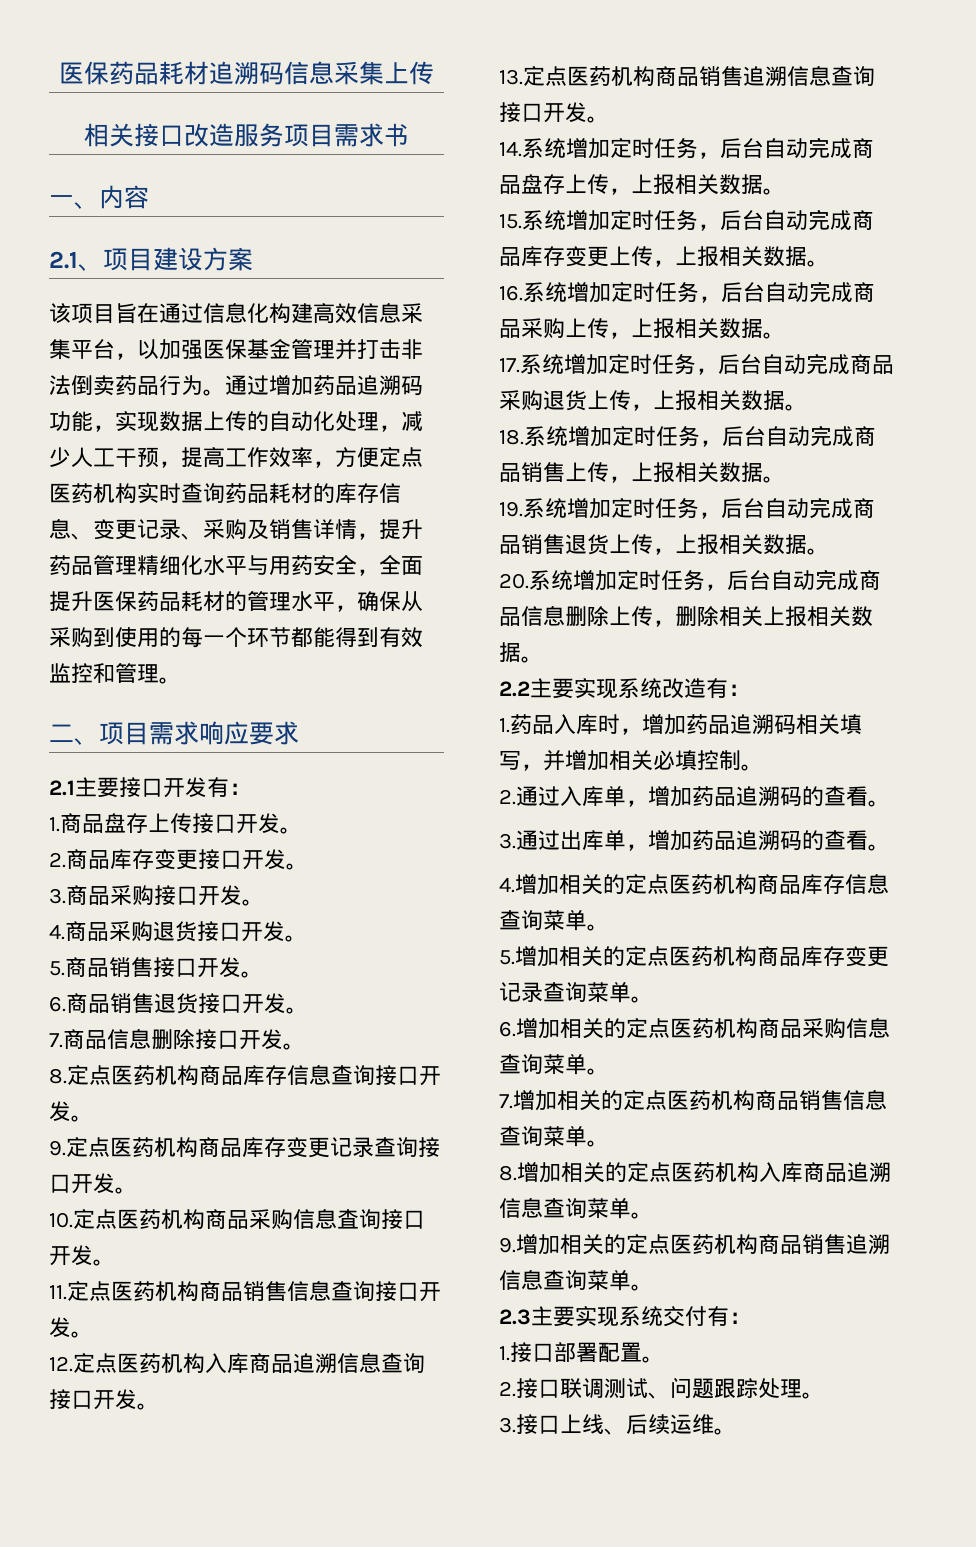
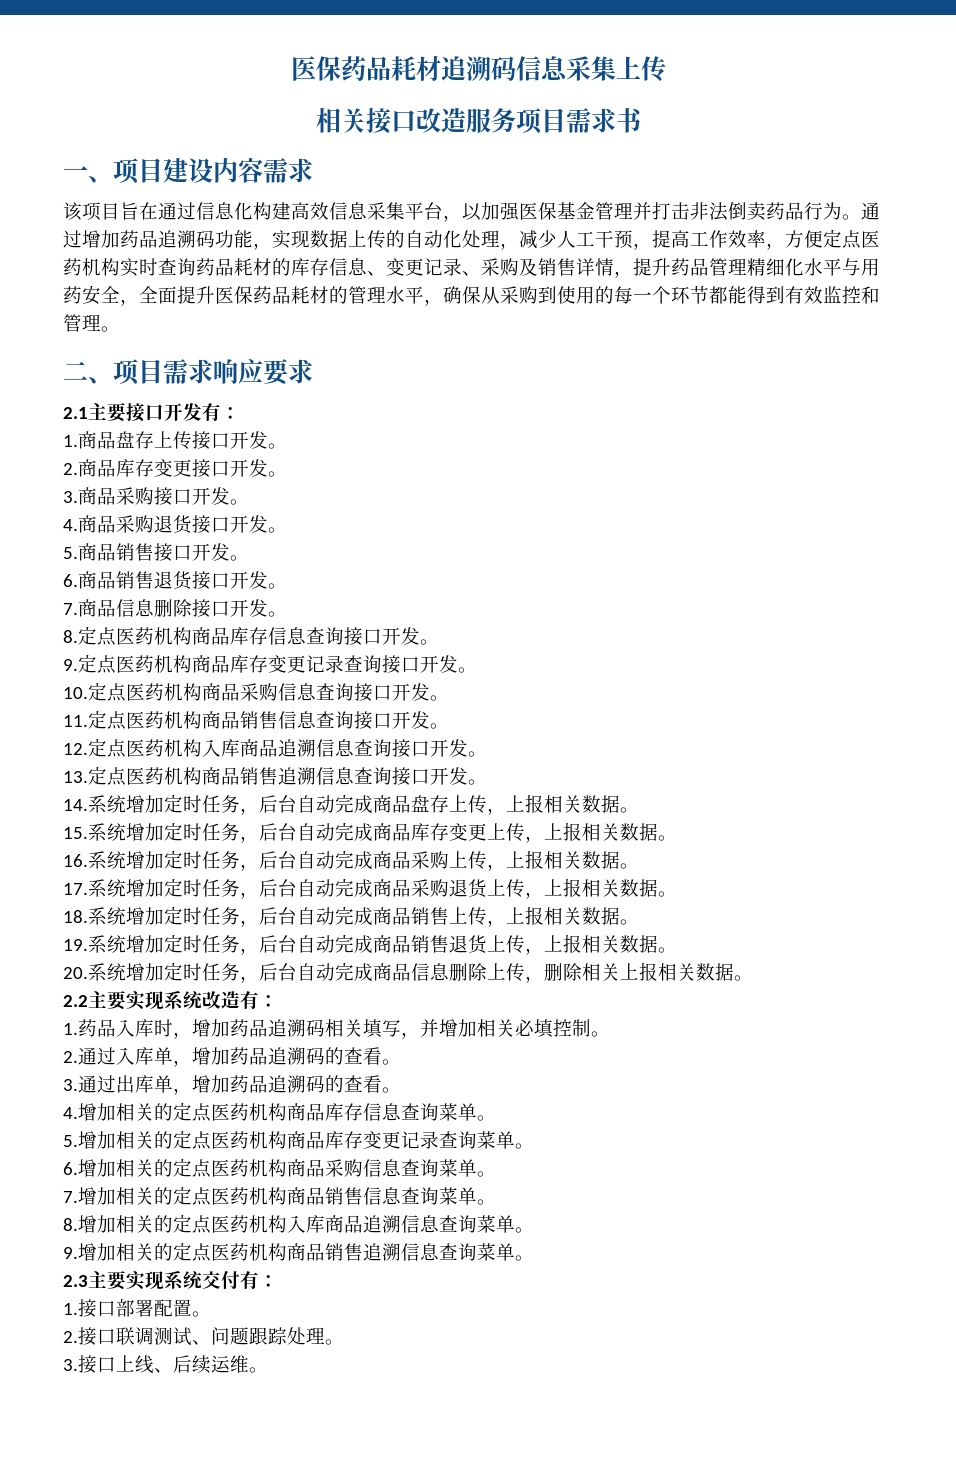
[99,185,149,209] [49,247,253,271] 内容 // 2.1、项目建设方案 -> [113,158,313,184] 项目建设内容需求

